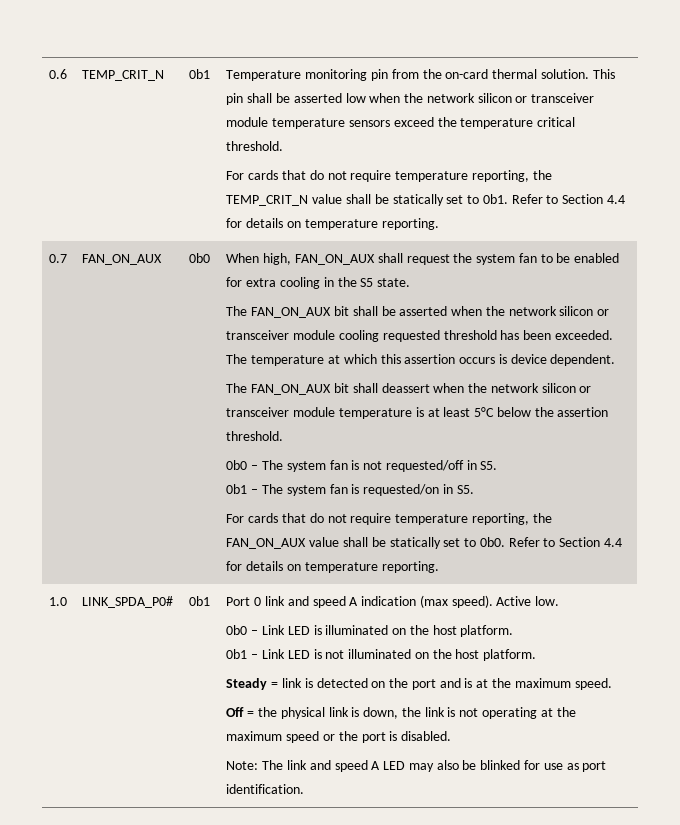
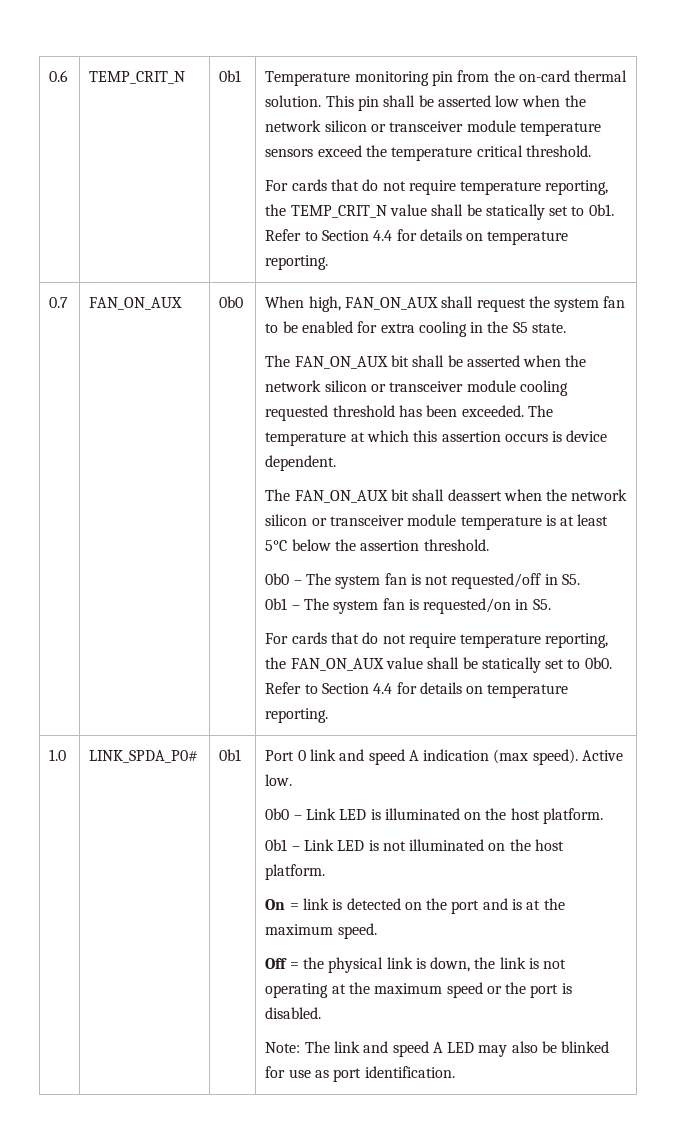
[226,678,268,690] Steady -> [265,899,286,910] On

